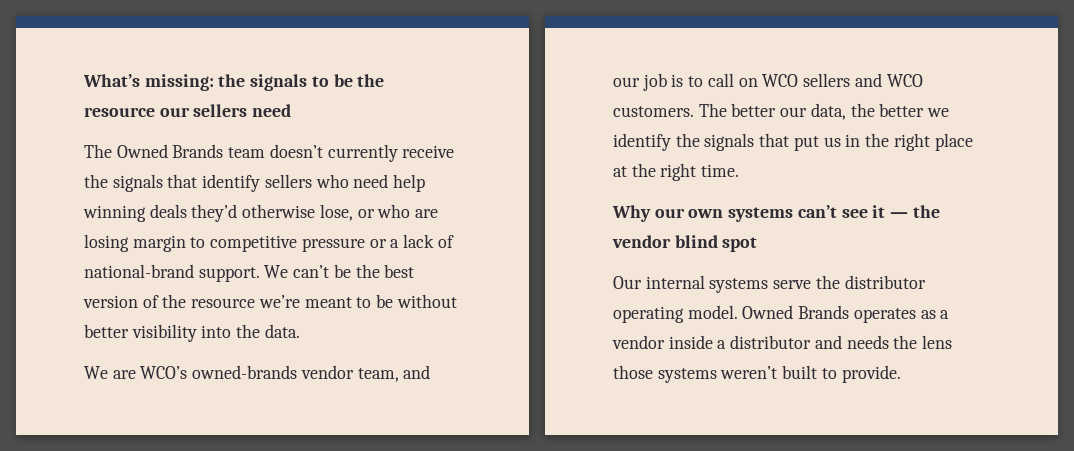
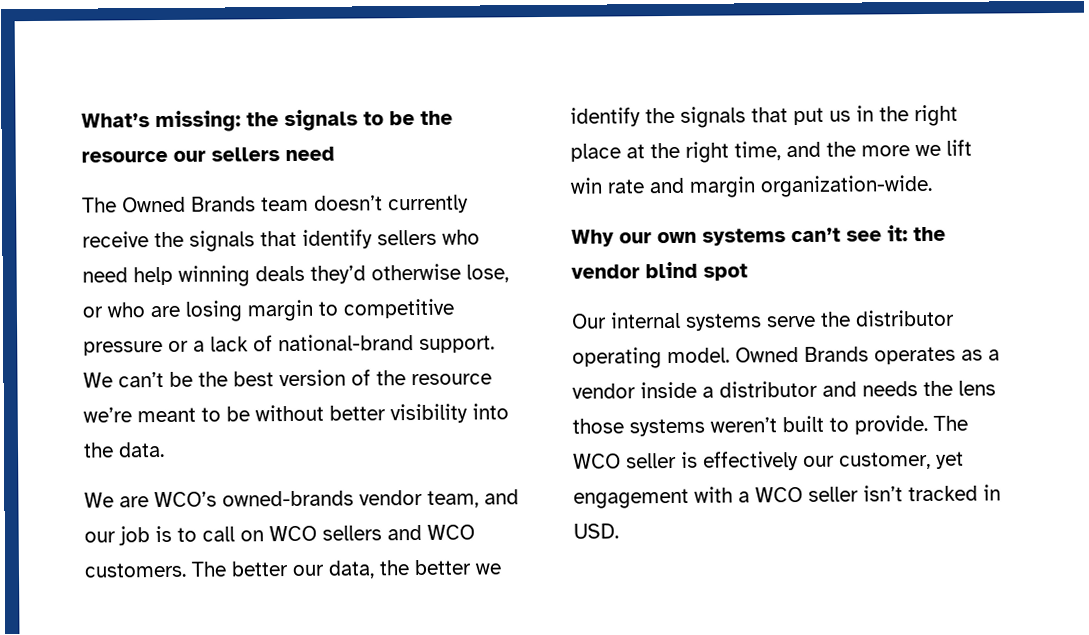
[701,164,740,177] time. -> [734,139,972,161] [570,174,933,198] time, and the more we lift win rate and margin organization-wide.
[872,205,909,218] it — -> [887,225,908,242] it:
(901, 374) none -> [933,415,968,431] [573,451,964,471] [573,484,1001,509] [573,523,619,539] The WCO seller is effectively our customer, yet engagement with a WCO seller isn’t tracked in USD.

